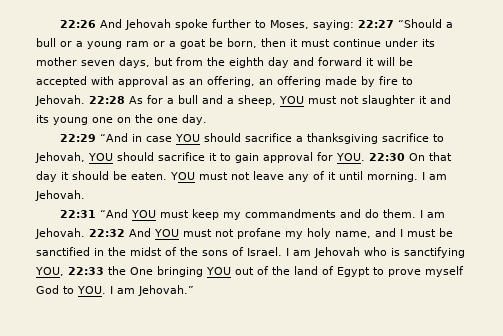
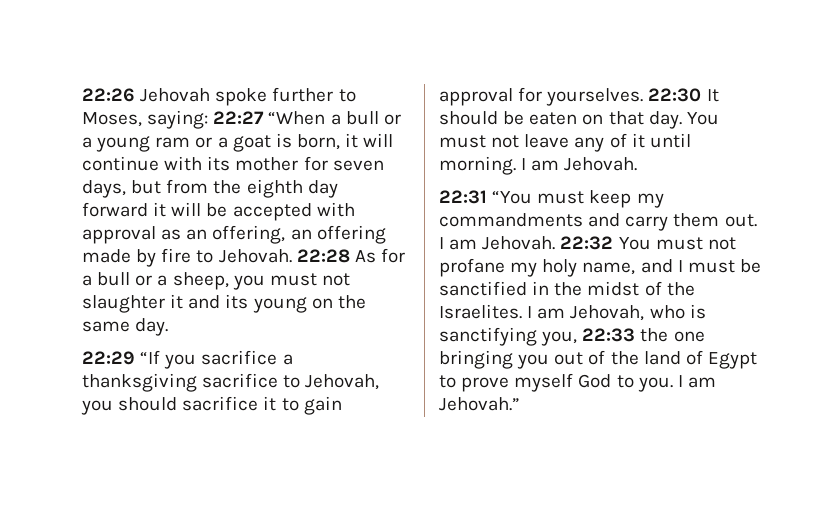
[100,19,123,28] And -> (135, 95) none
[398,19,443,28] “Should -> [268,111,326,125] “When
[209,38,418,48] be born, then it must continue under -> [275,133,394,150] [82,156,203,171] is born, it will continue with
(77, 61) none -> [303,156,328,171] for
[293,57,314,66] and -> (338, 189) none
[202,95,223,104] and -> [135,275,153,286] or
[279,96,304,104] YOU -> [232,275,265,290] you
[92,117,113,123] one -> (307, 305) none
[157,117,178,123] one -> [82,321,130,332] same
[100,133,242,142] “And in case YOU should -> [140,350,197,369] “If you
[88,153,113,161] YOU -> [81,400,113,415] you
[336,152,452,161] [36,171,195,182] YOU. 22:30 On that day it should be eaten. YOU -> [546,88,719,106] [439,111,719,129] yourselves. 22:30 It should be eaten on that day. You
[100,209,157,218] “And YOU -> [492,191,533,204] “You
[365,209,417,218] do them. -> [625,213,757,231] carry them out.
[129,228,179,237] And YOU -> [618,237,651,250] You
[202,247,360,258] sons of Israel. I am Jehovah -> [439,304,645,321] Israelites. I am Jehovah,
[35,267,64,276] YOU, -> [541,331,578,346] you,
[130,266,231,277] One bringing YOU -> [673,331,705,342] [439,350,550,369] one bringing you
[77,286,106,294] YOU. -> [637,377,673,392] you.

